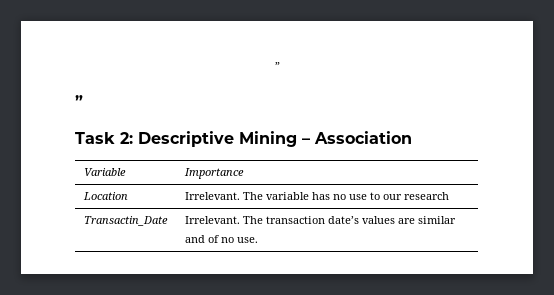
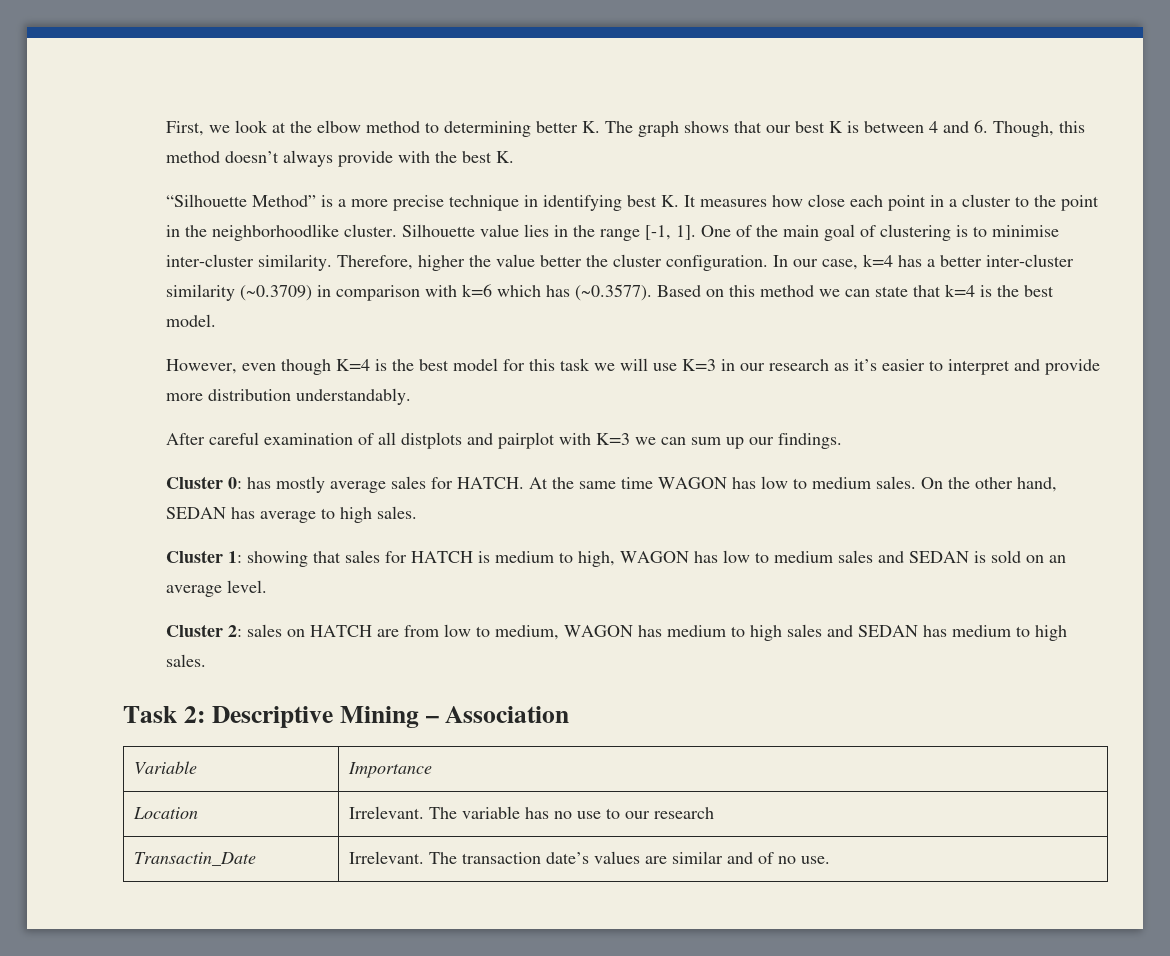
[274,62,280,70] [75,95,83,107] ” // ” -> [166,120,1086,137] [166,150,515,167] [166,194,1100,211] [166,224,1060,241] [166,254,1075,271] [166,284,1055,301] [166,314,217,327] [166,358,1101,375] [166,388,412,405] [166,432,843,449] [166,476,1058,493] [166,506,418,523] [166,550,1067,567] [166,580,268,597] [166,624,1068,641] [166,654,207,667] First, we look at the elbow method to determining better K. The graph shows that our best K is between 4 and 6. Though, this method doesn’t always provide with the best K. // “Silhouette Method” is a more precise technique in identifying best K. It measures how close each point in a cluster to the point in the neighborhoodlike cluster. Silhouette value lies in the range [-1, 1]. One of the main goal of clustering is to minimise inter-cluster similarity. Therefore, higher the value better the cluster configuration. In our case, k=4 has a better inter-cluster similarity (~0.3709) in comparison with k=6 which has (~0.3577). Based on this method we can state that k=4 is the best model. // However, even though K=4 is the best model for this task we will use K=3 in our research as it’s easier to interpret and provide more distribution understandably. // After careful examination of all distplots and pairplot with K=3 we can sum up our findings. // Cluster 0: has mostly average sales for HATCH. At the same time WAGON has low to medium sales. On the other hand, SEDAN has average to high sales. // Cluster 1: showing that sales for HATCH is medium to high, WAGON has low to medium sales and SEDAN is sold on an average level. // Cluster 2: sales on HATCH are from low to medium, WAGON has medium to high sales and SEDAN has medium to high sales.

